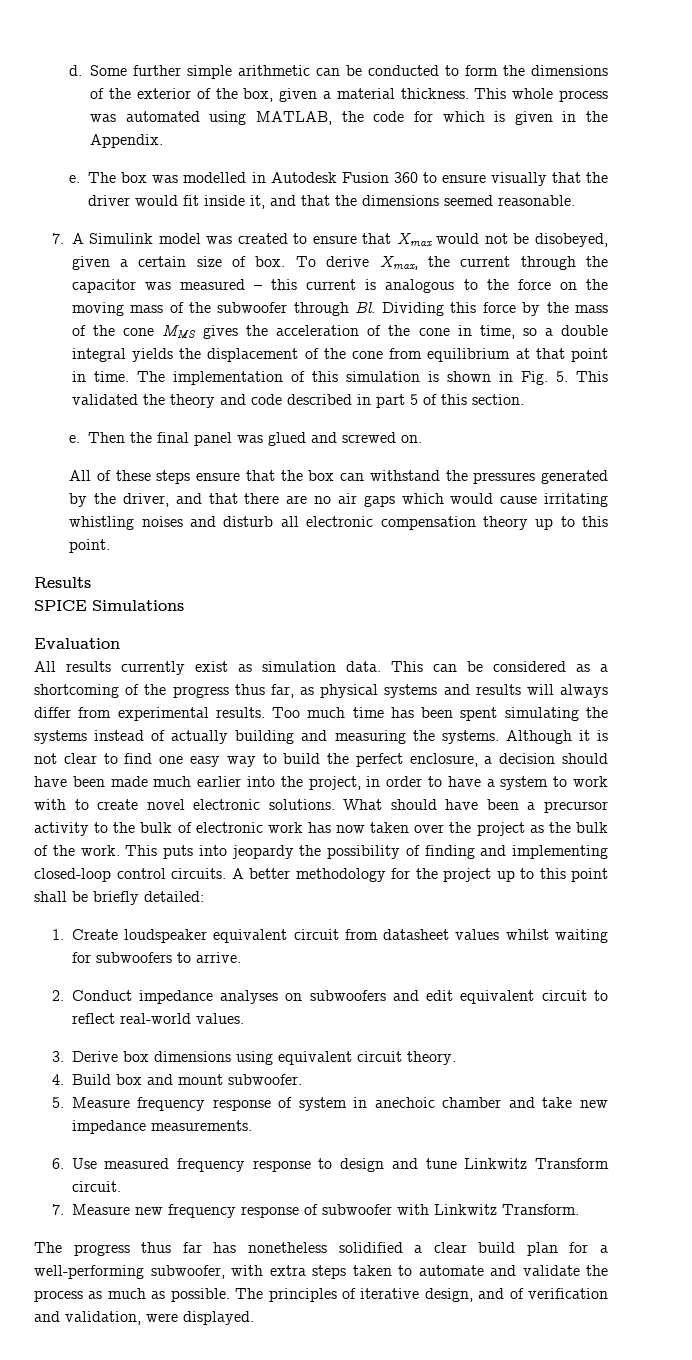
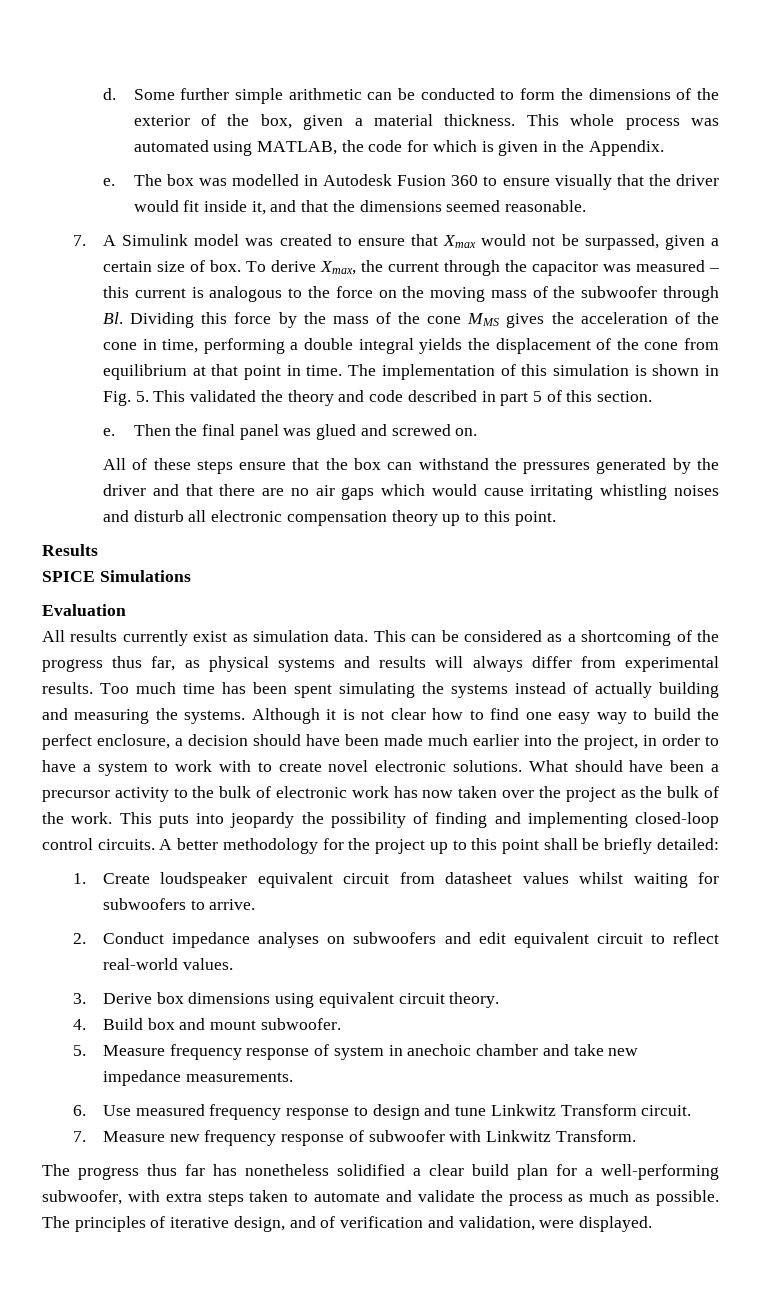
[535,233,608,247] disobeyed, -> [584,234,659,250] surpassed,
[522,328,537,336] so -> [203,338,285,354] performing
[122,493,169,507] driver, -> [103,484,147,496] driver
(97, 758) none -> [432,708,464,720] how

